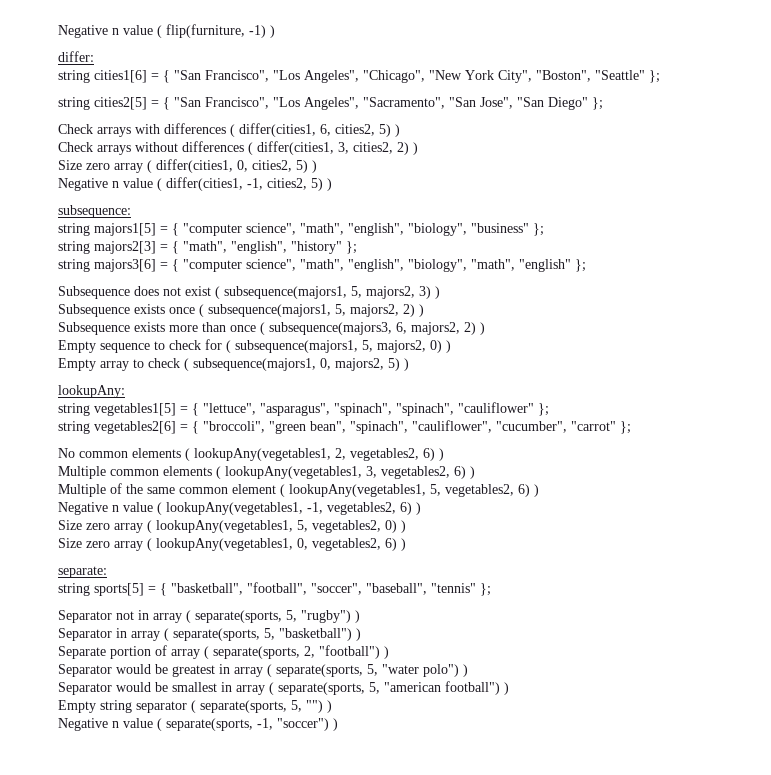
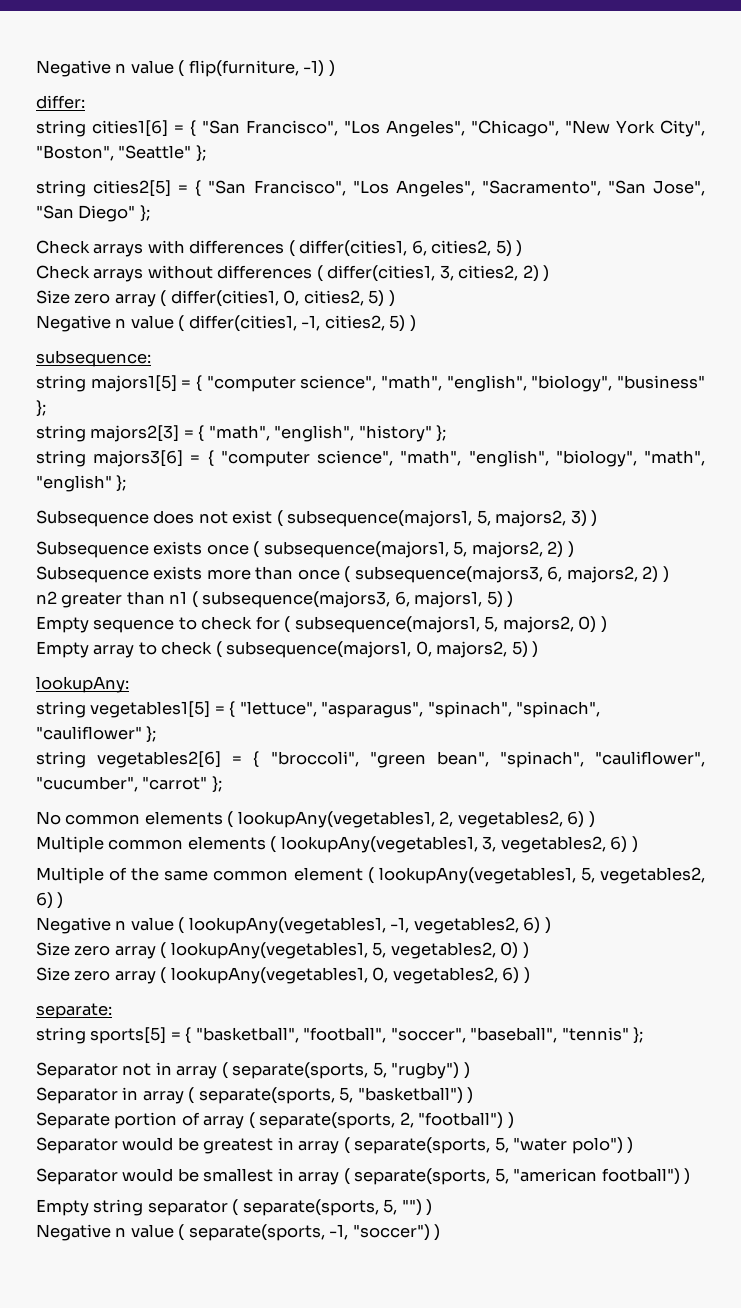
(485, 328) none -> [36,591,514,608] // n2 greater than n1 ( subsequence(majors3, 6, majors1, 5) )

